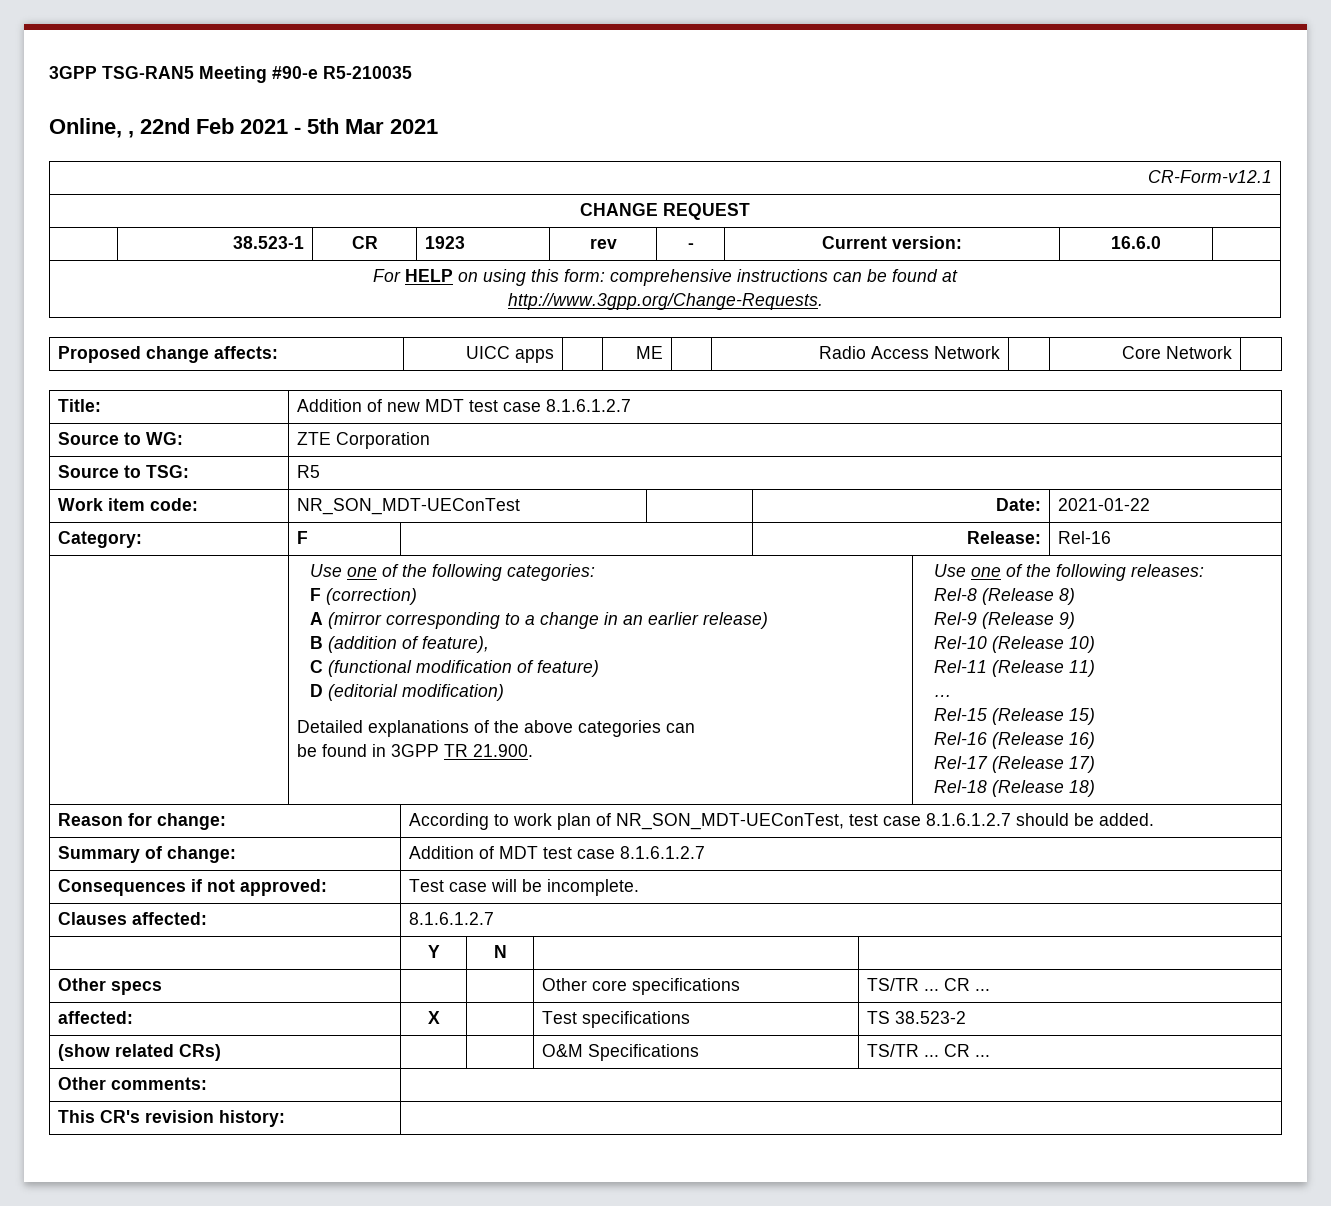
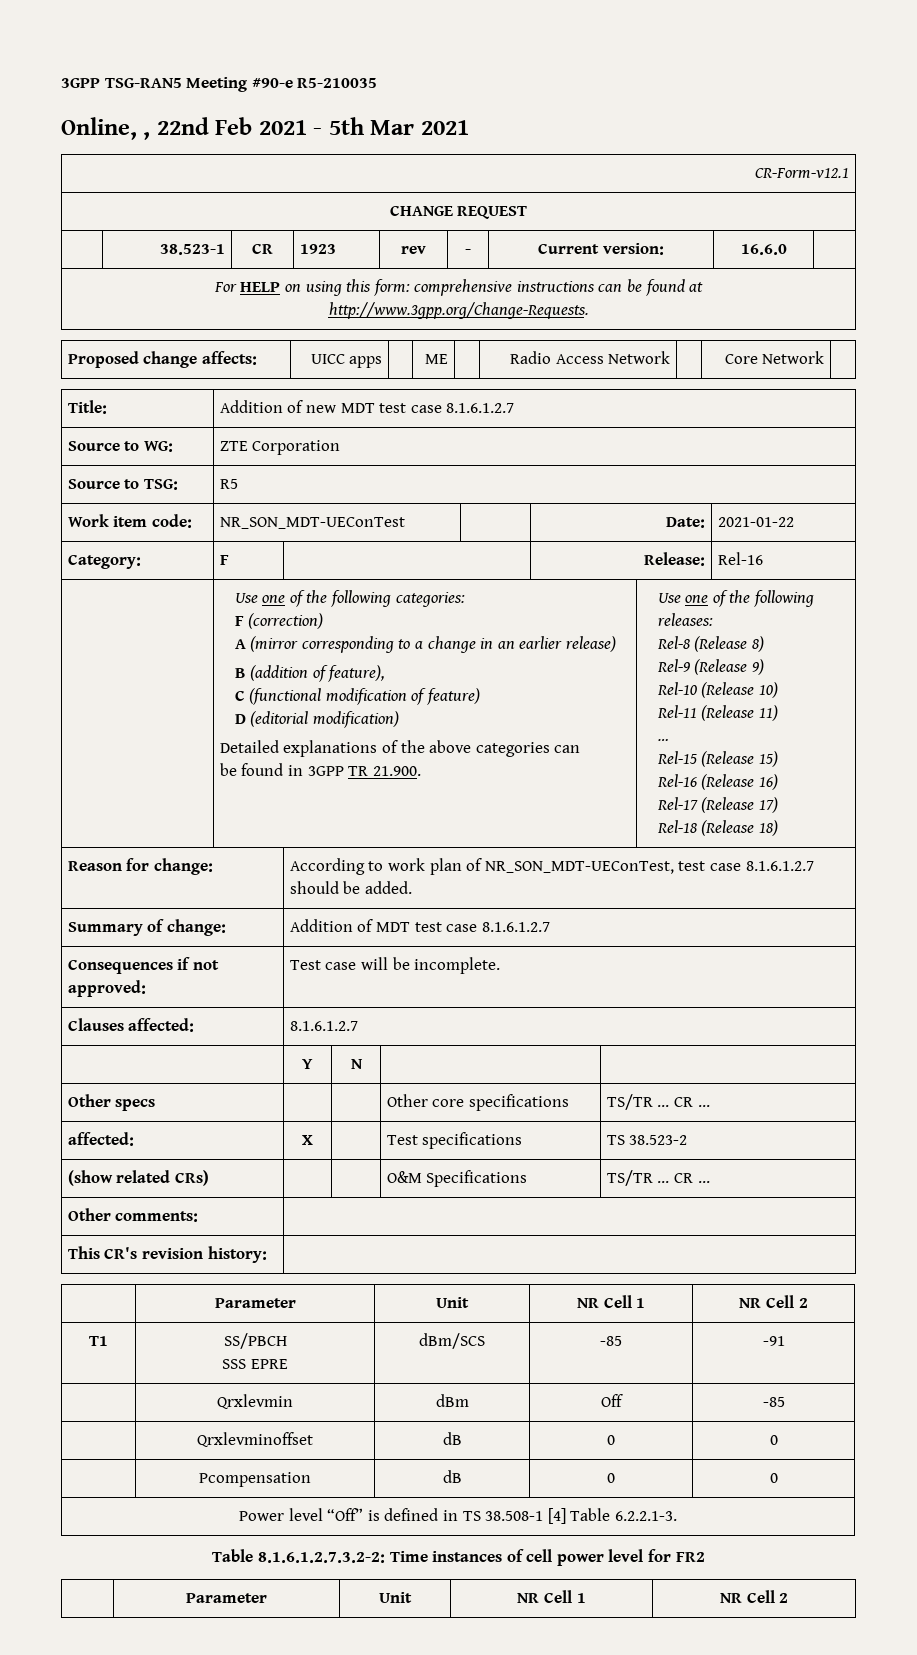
(286, 1118) none -> [214,1298,296,1308] [436,1297,469,1308] [576,1295,646,1308] [739,1295,808,1308] [89,1336,108,1346] [223,1333,287,1349] [222,1359,288,1369] [419,1333,485,1349] [600,1336,622,1346] [762,1336,785,1346] [217,1394,293,1409] [435,1394,469,1407] [601,1394,623,1407] [762,1397,785,1407] [197,1432,313,1447] [442,1432,462,1445] [607,1435,615,1445] [769,1435,778,1445] [199,1472,311,1487] [442,1470,462,1483] [607,1473,615,1483] [769,1473,778,1483] [239,1508,677,1524] [212,1549,705,1566] [186,1593,267,1603] [379,1592,412,1603] [517,1590,586,1603] [719,1590,789,1603] // | Parameter | Unit | NR Cell 1 | NR Cell 2 // T1 | SS/PBCH // SSS EPRE | dBm/SCS | -85 | -91 // | Qrxlevmin | dBm | Off | -85 // | Qrxlevminoffset | dB | 0 | 0 // | Pcompensation | dB | 0 | 0 // Power level “Off” is defined in TS 38.508-1 [4] Table 6.2.2.1-3. // Table 8.1.6.1.2.7.3.2-2: Time instances of cell power level for FR2 // | Parameter | Unit | NR Cell 1 | NR Cell 2

